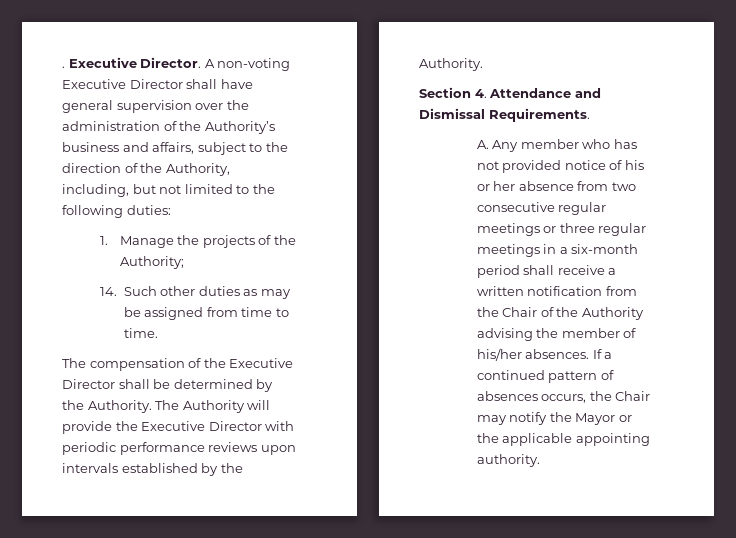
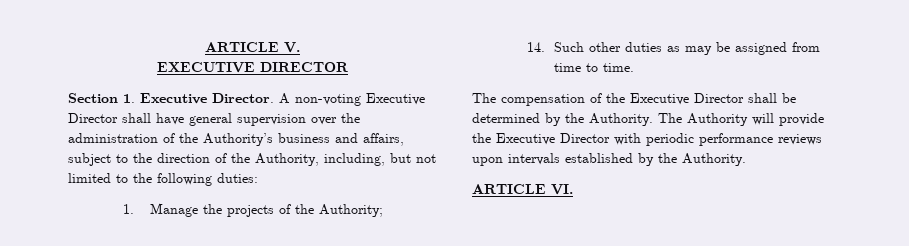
[62,66,65,68] . -> [205,42,300,53] [157,62,349,73] [68,93,135,103] ARTICLE V. // EXECUTIVE DIRECTOR // Section 1.
[419,87,601,98] [419,108,590,122] [476,139,637,152] [476,160,644,173] [476,181,636,191] [476,202,607,215] [476,223,647,236] [476,244,639,257] [476,265,617,278] [476,286,637,296] [476,307,644,320] [476,328,637,341] [476,348,613,361] [476,370,614,383] [476,391,651,403] [476,412,632,425] [476,433,650,446] [476,454,540,467] Section 4. Attendance and Dismissal Requirements. // A. Any member who has not provided notice of his or her absence from two consecutive regular meetings or three regular meetings in a six-month period shall receive a written notification from the Chair of the Authority advising the member of his/her absences. If a continued pattern of absences occurs, the Chair may notify the Mayor or the applicable appointing authority. -> [472,184,573,195] ARTICLE VI.

